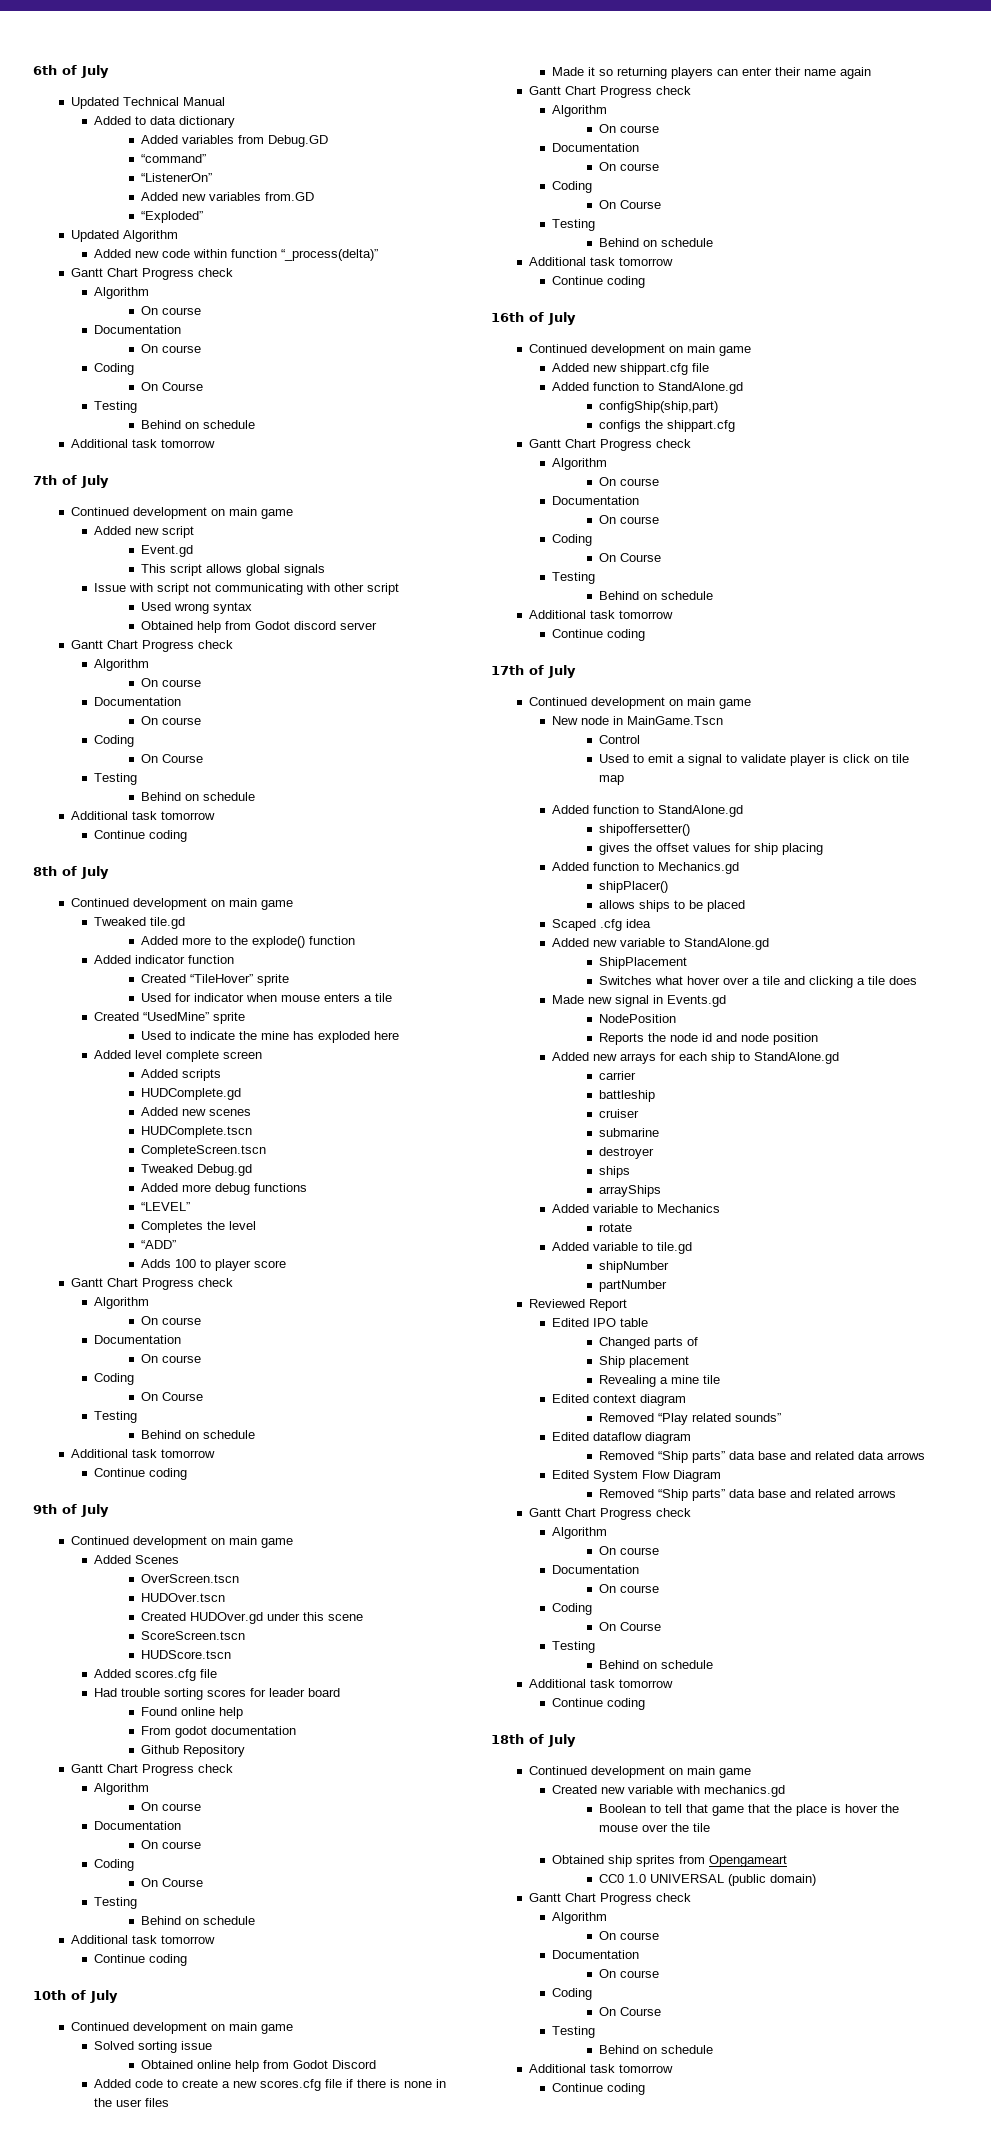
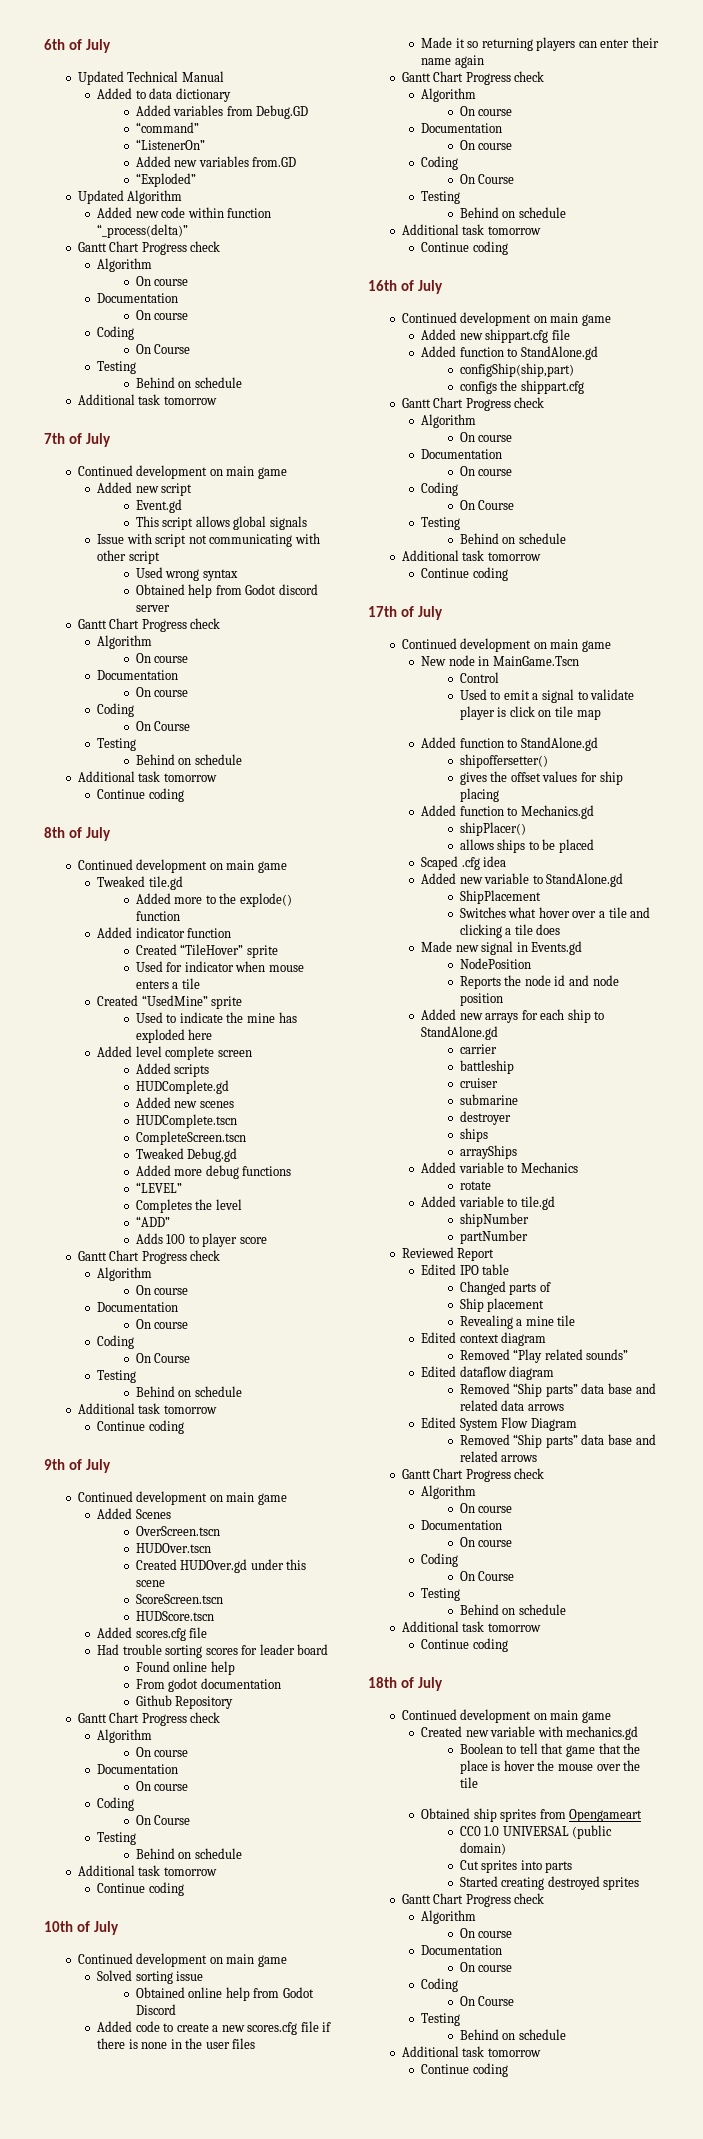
(816, 1880) none -> [459,1860,573,1873] [459,1876,640,1890] // Cut sprites into parts // Started creating destroyed sprites

